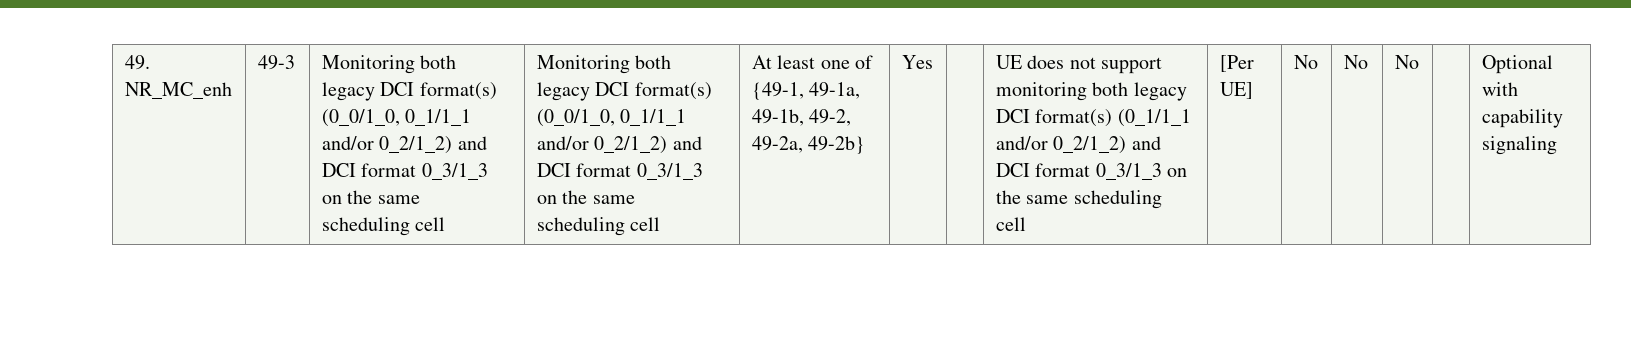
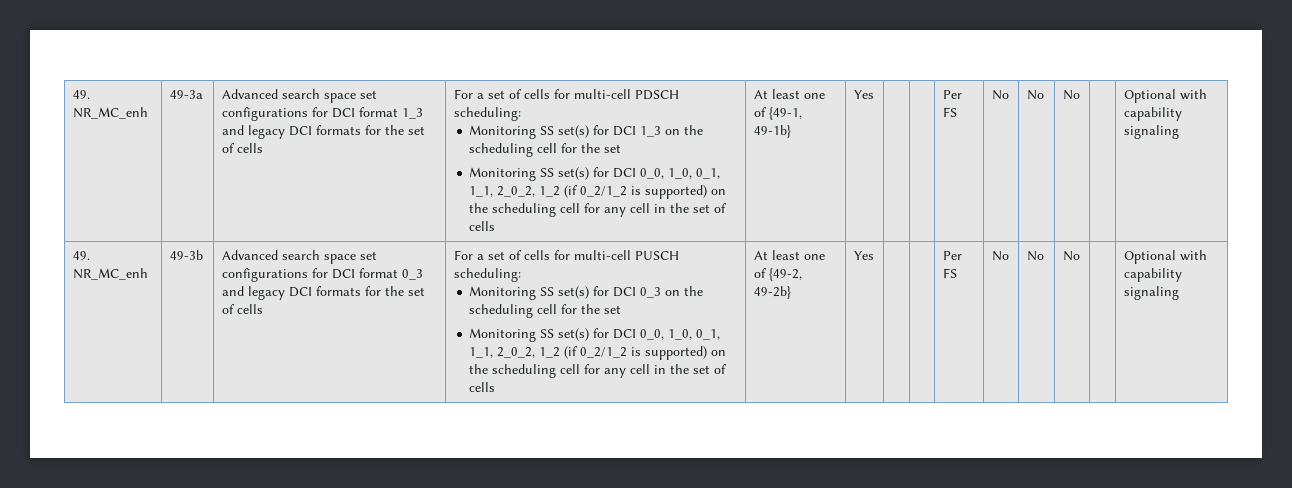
[124,55,150,70] [124,82,232,99] [257,55,295,70] [321,55,457,74] [321,82,497,101] [321,109,472,127] [321,136,487,154] [321,163,488,180] [321,190,420,204] [321,217,446,236] [536,55,672,74] [536,82,712,101] [536,109,687,127] [536,136,702,154] [536,163,703,180] [536,190,635,204] [536,217,661,236] 49. NR_MC_enh | 49-3 | Monitoring both legacy DCI format(s) (0_0/1_0, 0_1/1_1 and/or 0_2/1_2) and DCI format 0_3/1_3 on the same scheduling cell | Monitoring both legacy DCI format(s) (0_0/1_0, 0_1/1_1 and/or 0_2/1_2) and DCI format 0_3/1_3 on the same scheduling cell -> [72,90,90,99] [72,107,148,119] [169,90,203,99] [221,89,377,103] [221,107,423,121] [221,125,425,139] [221,143,263,153] [453,89,679,100] [453,107,521,121] [469,125,704,139] [469,143,622,157] [469,167,721,181] [469,185,727,199] [469,203,728,217] [469,221,496,231] 49. NR_MC_enh | 49-3a | Advanced search space set configurations for DCI format 1_3 and legacy DCI formats for the set of cells | For a set of cells for multi-cell PDSCH scheduling: // Monitoring SS set(s) for DCI 1_3 on the scheduling cell for the set // Monitoring SS set(s) for DCI 0_0, 1_0, 0_1, 1_1, 2_0_2, 1_2 (if 0_2/1_2 is supported) on the scheduling cell for any cell in the set of cells
[809,82,861,99] [751,109,852,126] [751,136,866,154] [901,55,933,69] [995,55,1162,74] [995,82,1187,101] [995,109,1191,127] [995,136,1161,154] [995,163,1187,180] [995,190,1162,209] [995,217,1026,231] [1219,55,1254,72] [1219,82,1253,99] [1293,55,1318,69] [1343,55,1368,69] [1394,55,1419,69] [1481,55,1553,74] [1481,82,1518,96] [1481,109,1563,128] [1481,136,1557,155] 49-1a, 49-1b, 49-2, 49-2a, 49-2b} | Yes | | UE does not support monitoring both legacy DCI format(s) (0_1/1_1 and/or 0_2/1_2) and DCI format 0_3/1_3 on the same scheduling cell | [Per UE] | No | No | No | | Optional with capability signaling -> [753,125,791,138] [853,90,874,99] [942,90,962,99] [942,107,957,117] [991,90,1009,100] [1026,90,1044,100] [1062,90,1080,100] [1123,89,1207,103] [1123,107,1182,121] [1123,125,1179,139] [72,251,90,260] [72,268,148,280] [169,250,203,260] [221,250,377,264] [221,268,423,282] [221,286,425,300] [221,304,263,314] [453,250,679,260] [453,268,521,282] [469,286,704,300] [469,304,622,318] [469,328,721,342] [469,346,727,360] [469,364,728,378] [469,382,496,392] [753,250,825,260] [753,268,802,281] [753,286,791,299] [853,251,874,260] [942,251,962,260] [942,268,957,278] [991,251,1009,261] [1026,251,1044,261] [1062,251,1080,261] [1123,250,1207,264] [1123,268,1182,282] [1123,286,1179,300] 49-1b} | Yes | | | Per FS | No | No | No | | Optional with capability signaling // 49. NR_MC_enh | 49-3b | Advanced search space set configurations for DCI format 0_3 and legacy DCI formats for the set of cells | For a set of cells for multi-cell PUSCH scheduling: // Monitoring SS set(s) for DCI 0_3 on the scheduling cell for the set // Monitoring SS set(s) for DCI 0_0, 1_0, 0_1, 1_1, 2_0_2, 1_2 (if 0_2/1_2 is supported) on the scheduling cell for any cell in the set of cells | At least one of {49-2, 49-2b} | Yes | | | Per FS | No | No | No | | Optional with capability signaling

